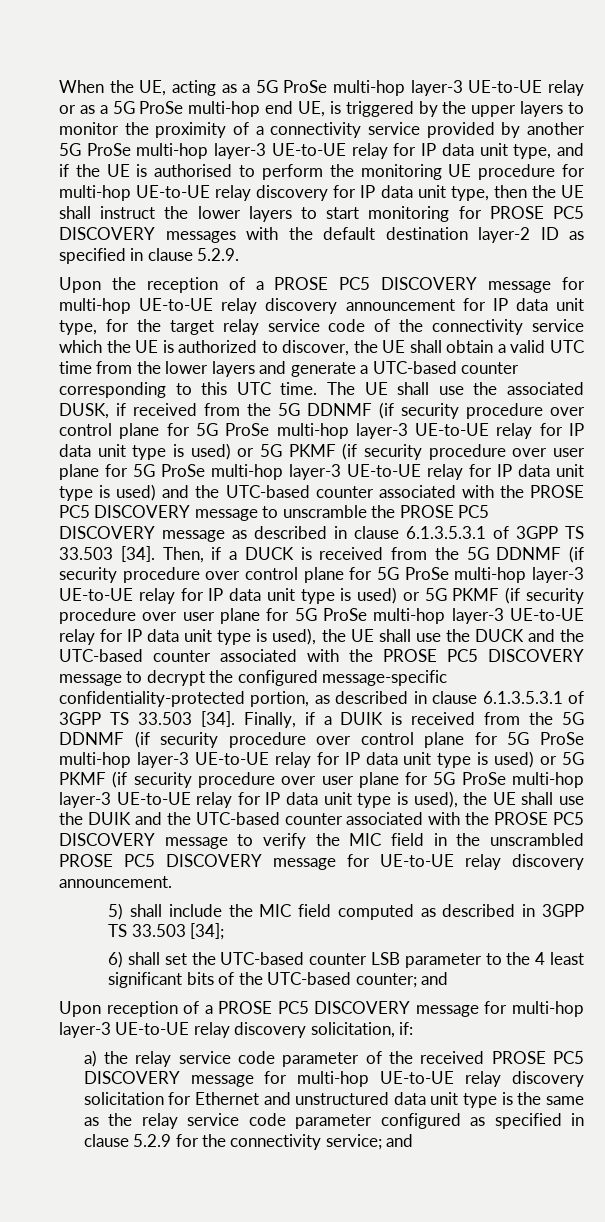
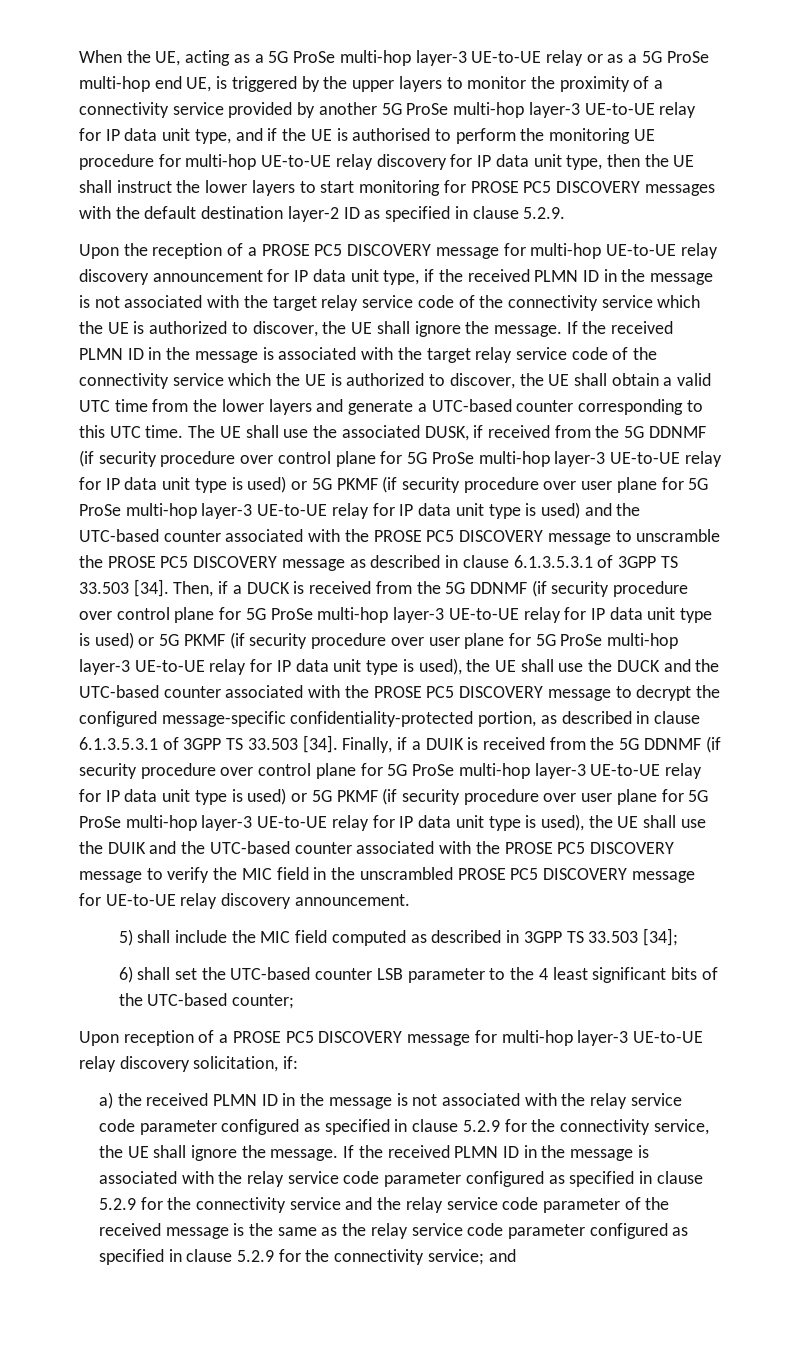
[105,319,129,332] for -> [424,269,714,285] [79,295,701,311] [79,321,674,337] [79,347,394,363] if the received PLMN ID in the message is not associated with the target relay service code of the connectivity service which the UE is authorized to discover, the UE shall ignore the message. If the received PLMN ID in the message is associated with
[421,972,449,985] and -> (295, 1001) none
(128, 1057) none -> [146,1093,682,1109] [98,1119,709,1135] [98,1145,649,1161] [98,1171,703,1187] [98,1197,402,1213] received PLMN ID in the message is not associated with the relay service code parameter configured as specified in clause 5.2.9 for the connectivity service, the UE shall ignore the message. If the received PLMN ID in the message is associated with the relay service code parameter configured as specified in clause 5.2.9 for the connectivity service and the
[491,1051,585,1064] [83,1071,584,1087] [83,1092,498,1108] PROSE PC5 DISCOVERY message for multi-hop UE-to-UE relay discovery solicitation for Ethernet and unstructured data unit type -> [165,1227,229,1239] message

